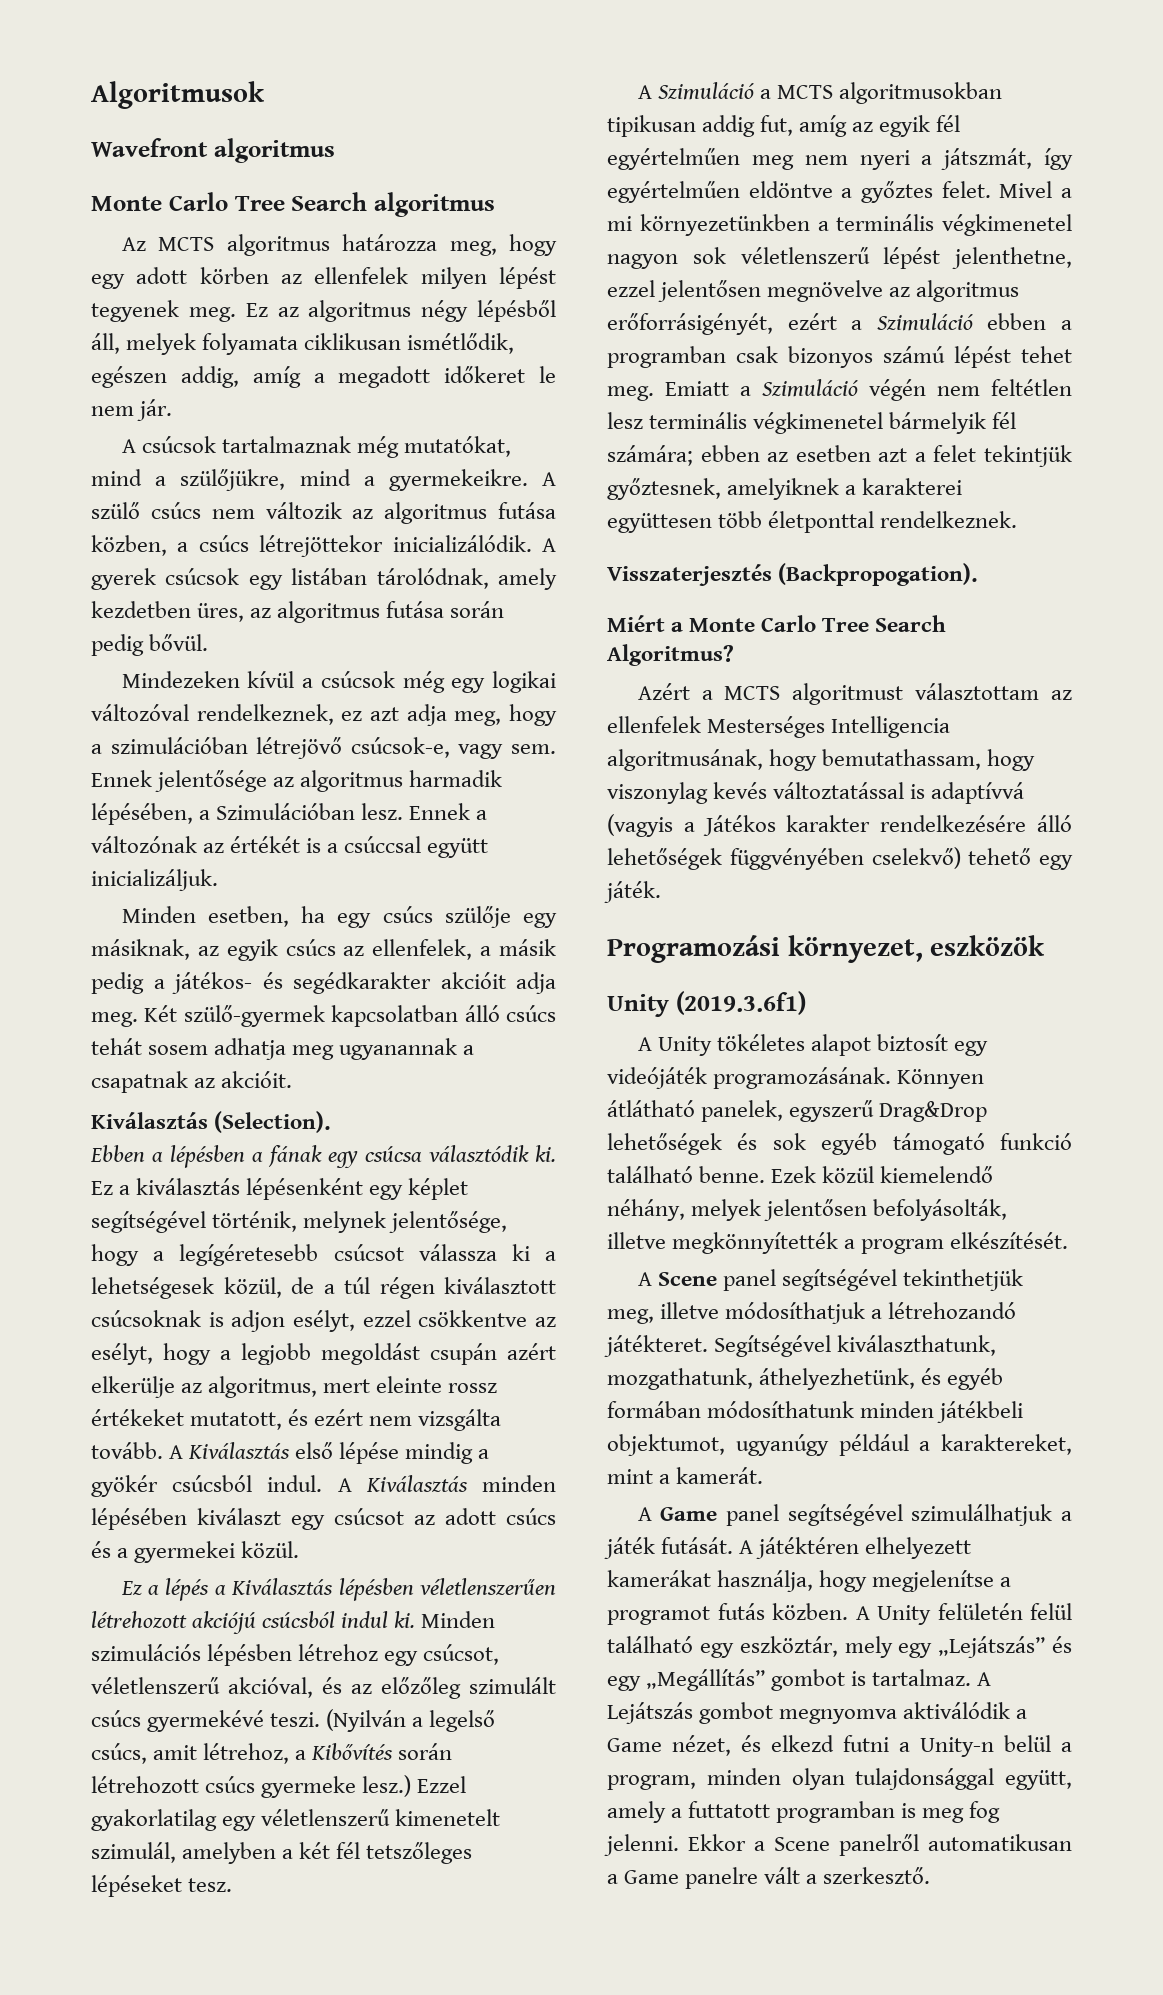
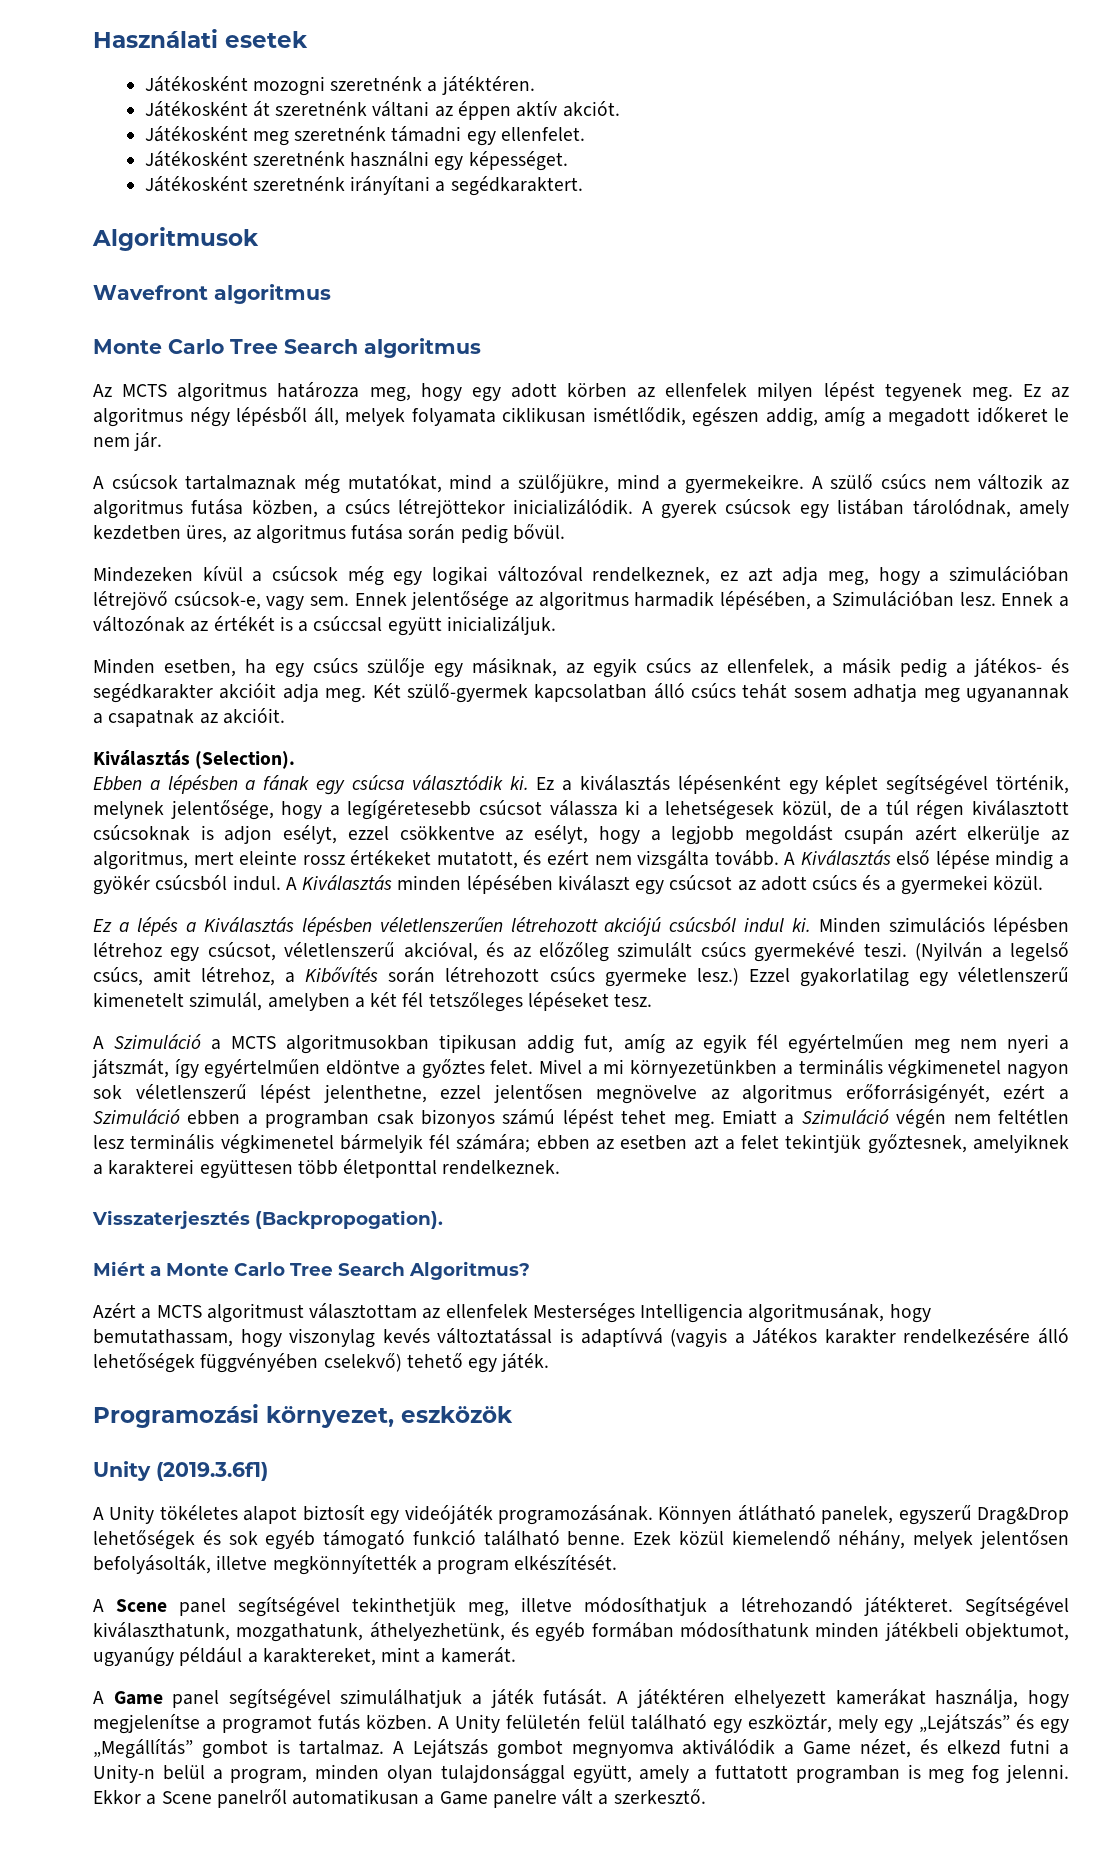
(91, 95) none -> [93,29,308,48] [144,76,535,96] [144,101,620,120] [144,126,586,146] [144,151,568,171] [144,176,583,196] Használati esetek // Játékosként mozogni szeretnénk a játéktéren. // Játékosként át szeretnénk váltani az éppen aktív akciót. // Játékosként meg szeretnénk támadni egy ellenfelet. // Játékosként szeretnénk használni egy képességet. // Játékosként szeretnénk irányítani a segédkaraktert. //

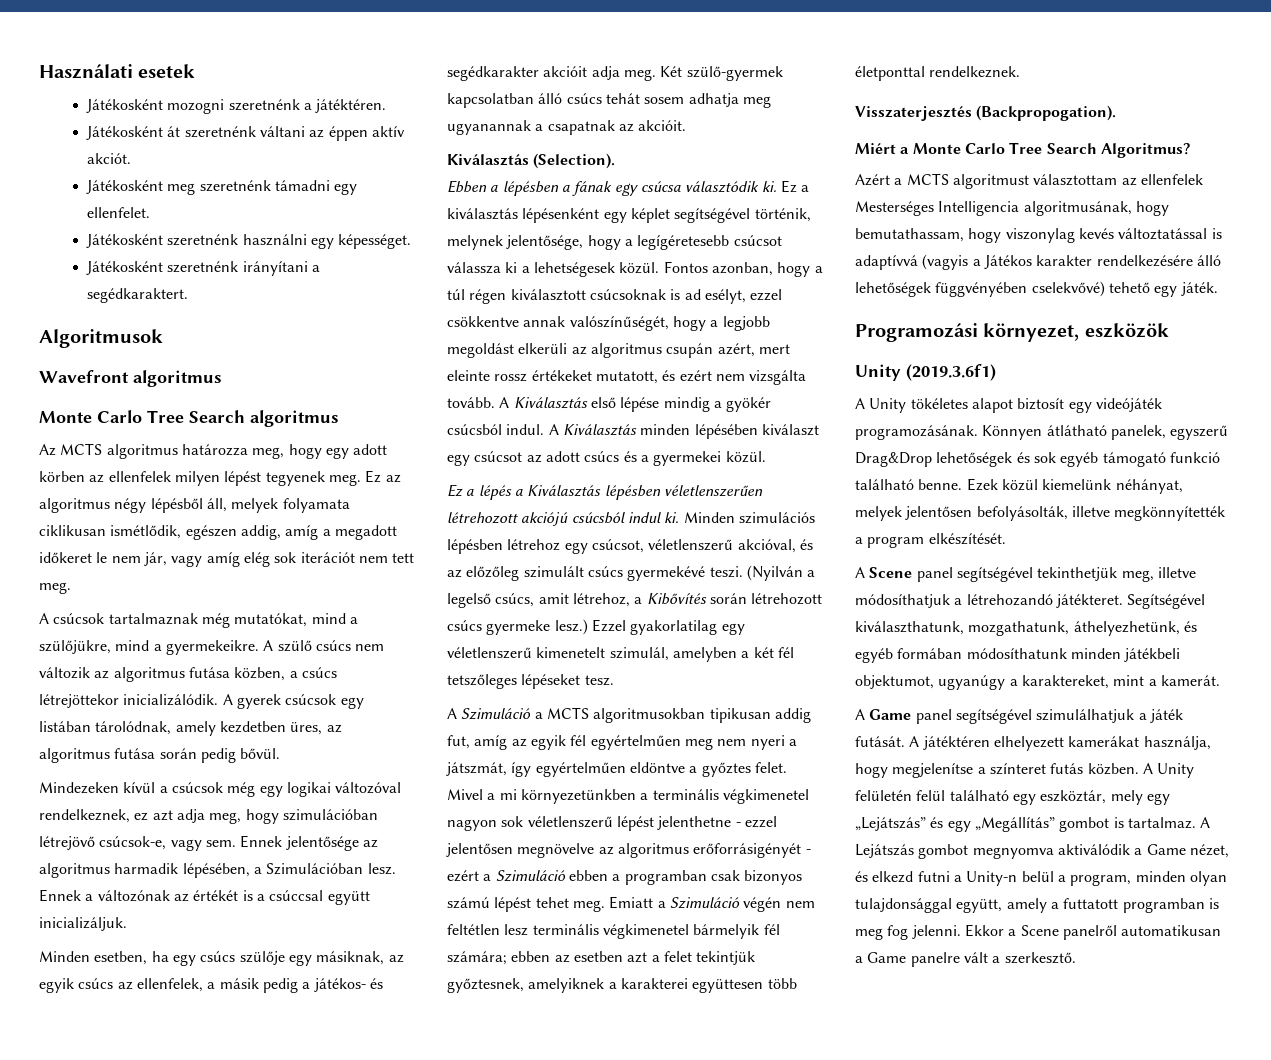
[134,432,163,451] jár. -> [143,552,415,567] [39,582,71,594] jár, vagy amíg elég sok iterációt nem tett meg.
[929,571,940,582] a -> (279, 816) none
[782,801,861,819] közül, de -> [619,261,811,277] közül. Fontos azonban, hogy
[224,825,273,844] adjon -> [684,289,701,300] ad
[505,825,589,844] az esélyt, -> [523,316,669,331] annak valószínűségét,
[843,825,1069,844] [93,850,188,870] csupán azért elkerülje az algoritmus, -> [518,343,755,358] elkerüli az algoritmus csupán azért,
[323,1084,427,1103] jelenthetne, -> [657,816,741,830] jelenthetne -
[845,1084,990,1104] erőforrásigényét, -> [693,843,811,858] erőforrásigényét -
[323,1353,402,1372] cselekvő) -> [1031,281,1105,297] cselekvővé)
[731,1530,906,1549] kiemelendő néhány, -> [1042,479,1183,494] kiemelünk néhányat,
[179,1647,243,1666] például -> (1006, 682) none
[222,1715,313,1734] programot -> [989,763,1046,775] színteret

